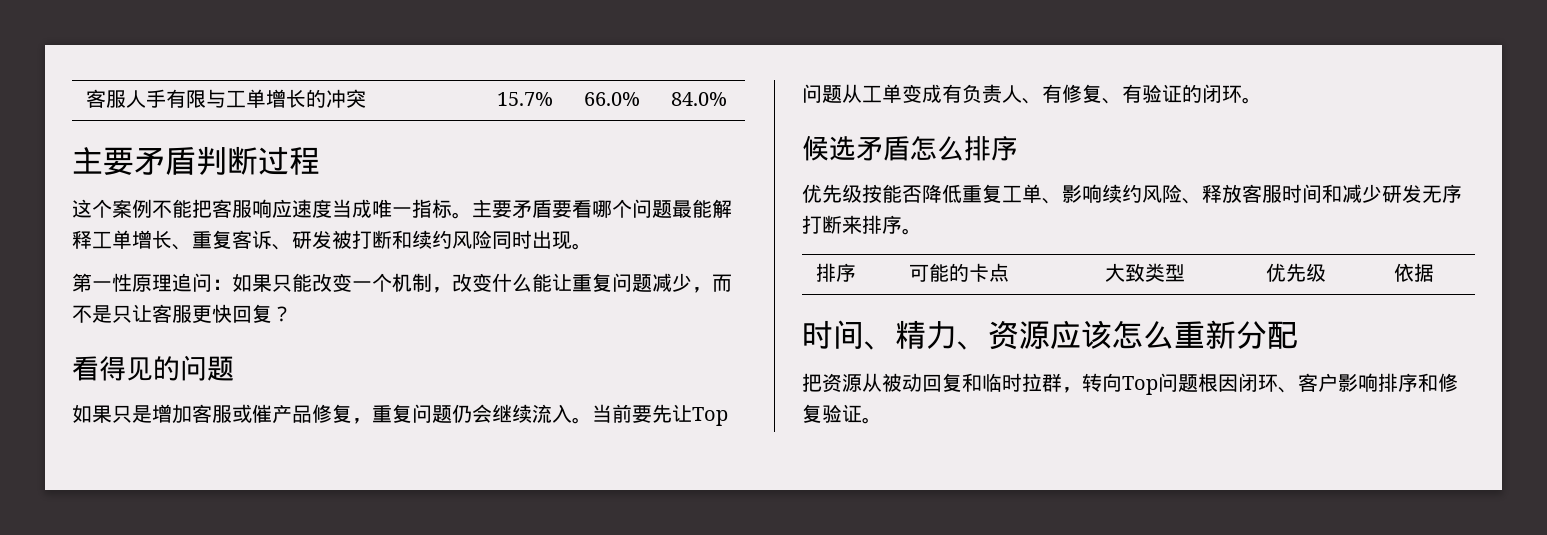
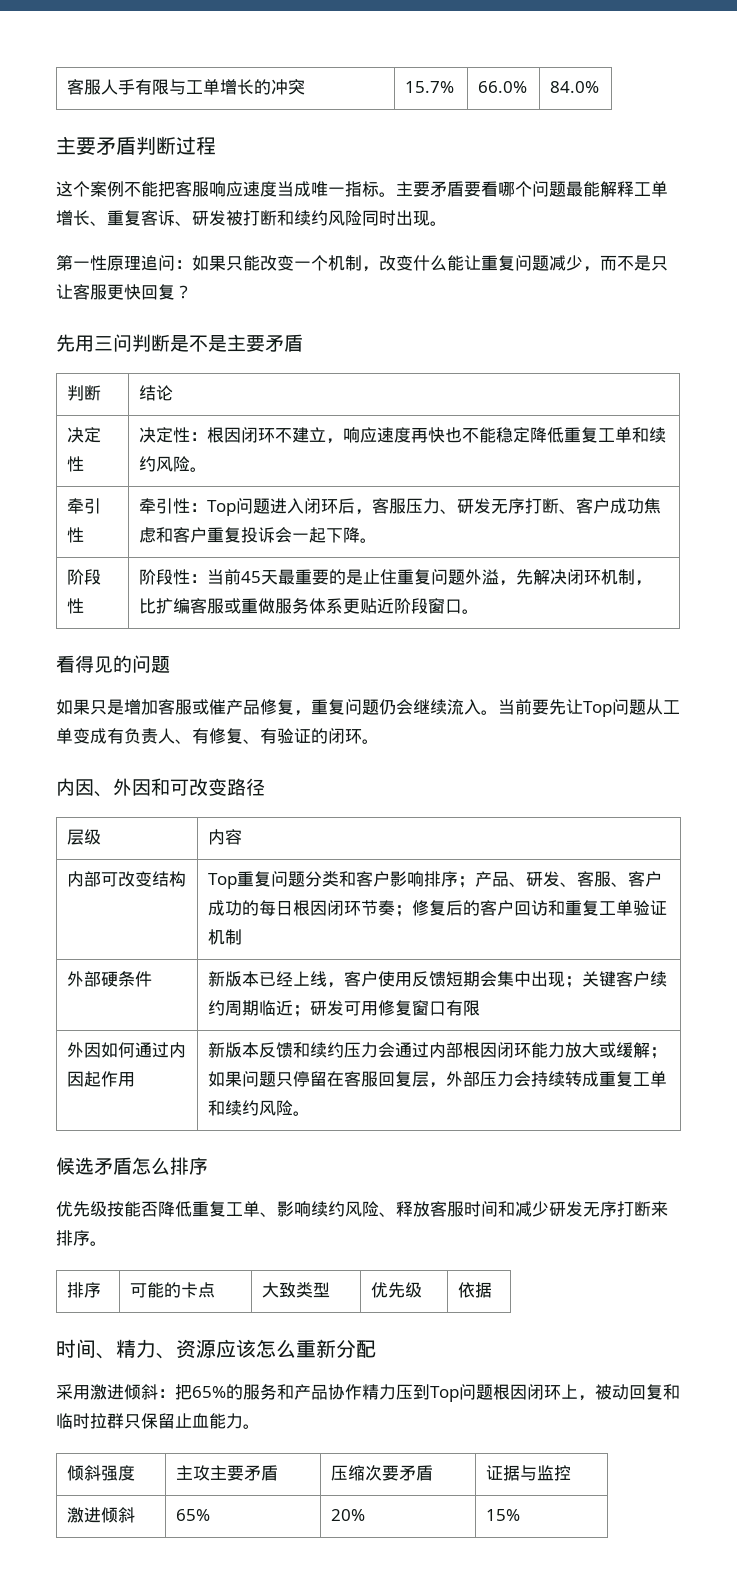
(292, 314) none -> [56,334,303,352] [67,385,102,401] [139,385,174,401] [67,427,102,443] [67,456,85,472] [139,427,667,444] [139,456,208,472] [67,498,102,514] [67,527,85,543] [139,498,662,516] [139,527,378,543] [67,569,102,585] [67,598,85,614] [139,569,653,586] [139,598,480,614] // 先用三问判断是不是主要矛盾 // 判断 | 结论 // 决定性 | 决定性：根因闭环不建立，响应速度再快也不能稳定降低重复工单和续约风险。 // 牵引性 | 牵引性：Top问题进入闭环后，客服压力、研发无序打断、客户成功焦虑和客户重复投诉会一起下降。 // 阶段性 | 阶段性：当前45天最重要的是止住重复问题外溢，先解决闭环机制，比扩编客服或重做服务体系更贴近阶段窗口。
(1262, 100) none -> [56,778,265,797] [67,829,102,845] [208,829,243,845] [67,871,187,887] [208,871,663,889] [208,900,668,917] [208,929,243,945] [67,971,153,987] [208,971,668,988] [208,1000,481,1017] [67,1042,187,1058] [67,1071,136,1087] [208,1042,668,1059] [208,1071,668,1088] [208,1100,311,1116] // 内因、外因和可改变路径 // 层级 | 内容 // 内部可改变结构 | Top重复问题分类和客户影响排序；产品、研发、客服、客户成功的每日根因闭环节奏；修复后的客户回访和重复工单验证机制 // 外部硬条件 | 新版本已经上线，客户使用反馈短期会集中出现；关键客户续约周期临近；研发可用修复窗口有限 // 外因如何通过内因起作用 | 新版本反馈和续约压力会通过内部根因闭环能力放大或缓解；如果问题只停留在客服回复层，外部压力会持续转成重复工单和续约风险。
[802,373,882,393] 把资源从 -> [56,1384,595,1402] 采用激进倾斜：把65%的服务和产品协作精力压到Top问题根因闭环上，
[1062,373,1458,395] [802,404,882,424] ，转向Top问题根因闭环、客户影响排序和修复验证。 -> [124,1413,260,1429] [67,1465,136,1481] [176,1465,279,1481] [331,1465,434,1481] [486,1465,572,1481] [67,1507,136,1523] [176,1509,211,1521] [331,1509,366,1521] [486,1509,521,1521] 只保留止血能力。 // 倾斜强度 | 主攻主要矛盾 | 压缩次要矛盾 | 证据与监控 // 激进倾斜 | 65% | 20% | 15%

